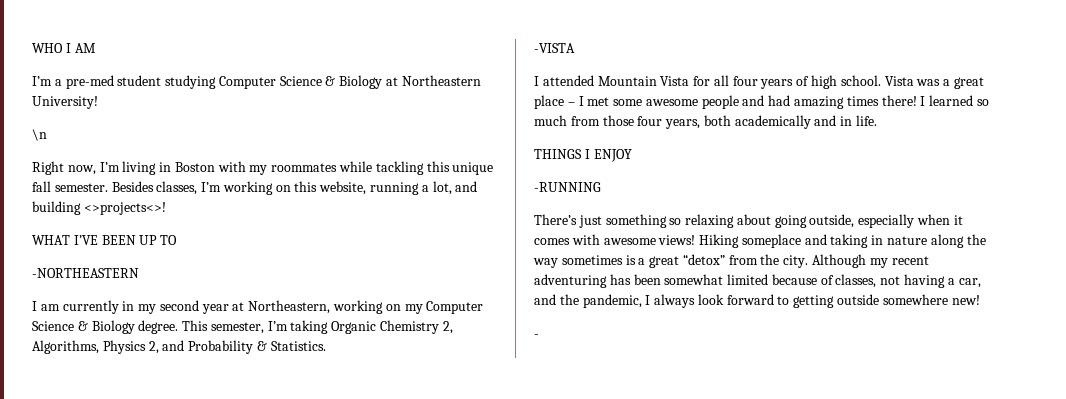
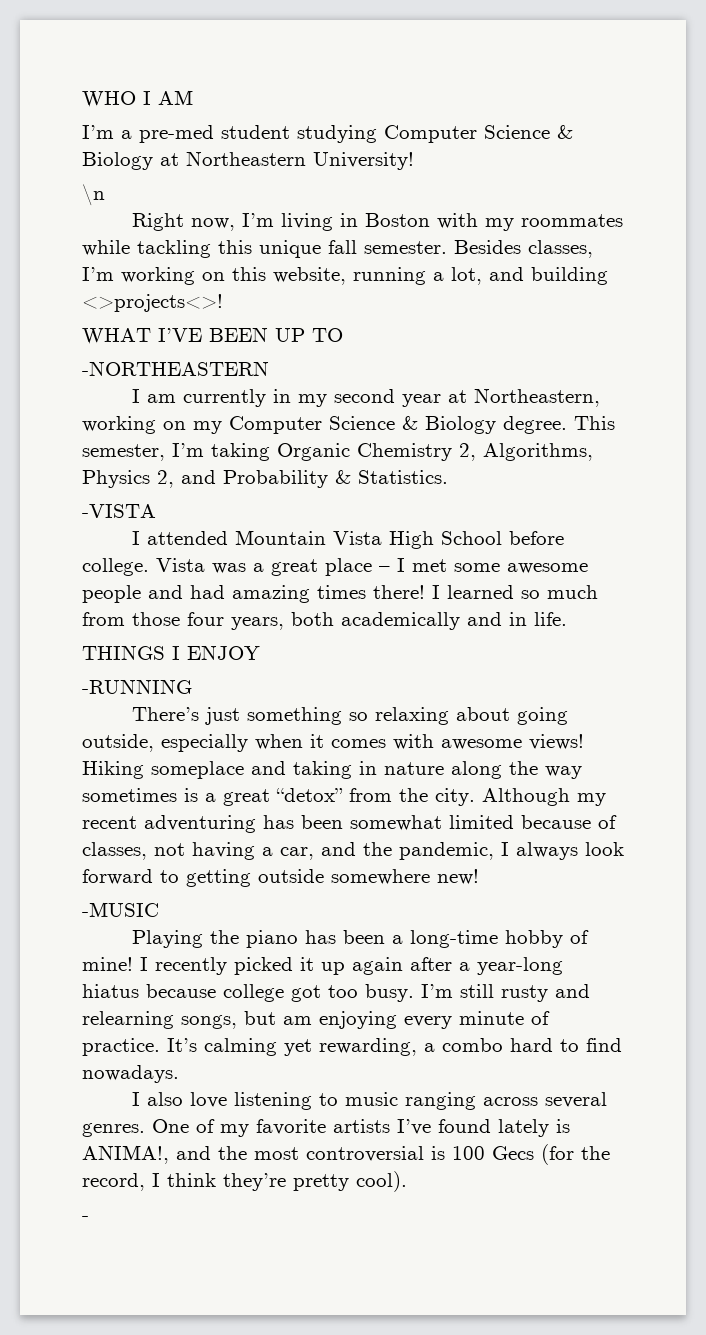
[693,75,881,89] for all four years of high school. -> [389,531,565,549] [82,558,149,576] High School before college.
(980, 300) none -> [82,902,159,917] [132,930,590,948] [82,957,563,975] [82,984,590,1002] [82,1011,550,1029] [82,1038,622,1056] [82,1065,179,1083] [132,1092,608,1110] [82,1119,570,1137] [82,1144,610,1165] [82,1171,407,1192] // -MUSIC // Playing the piano has been a long-time hobby of mine! I recently picked it up again after a year-long hiatus because college got too busy. I’m still rusty and relearning songs, but am enjoying every minute of practice. It’s calming yet rewarding, a combo hard to find nowadays. // I also love listening to music ranging across several genres. One of my favorite artists I’ve found lately is ANIMA!, and the most controversial is 100 Gecs (for the record, I think they’re pretty cool).

